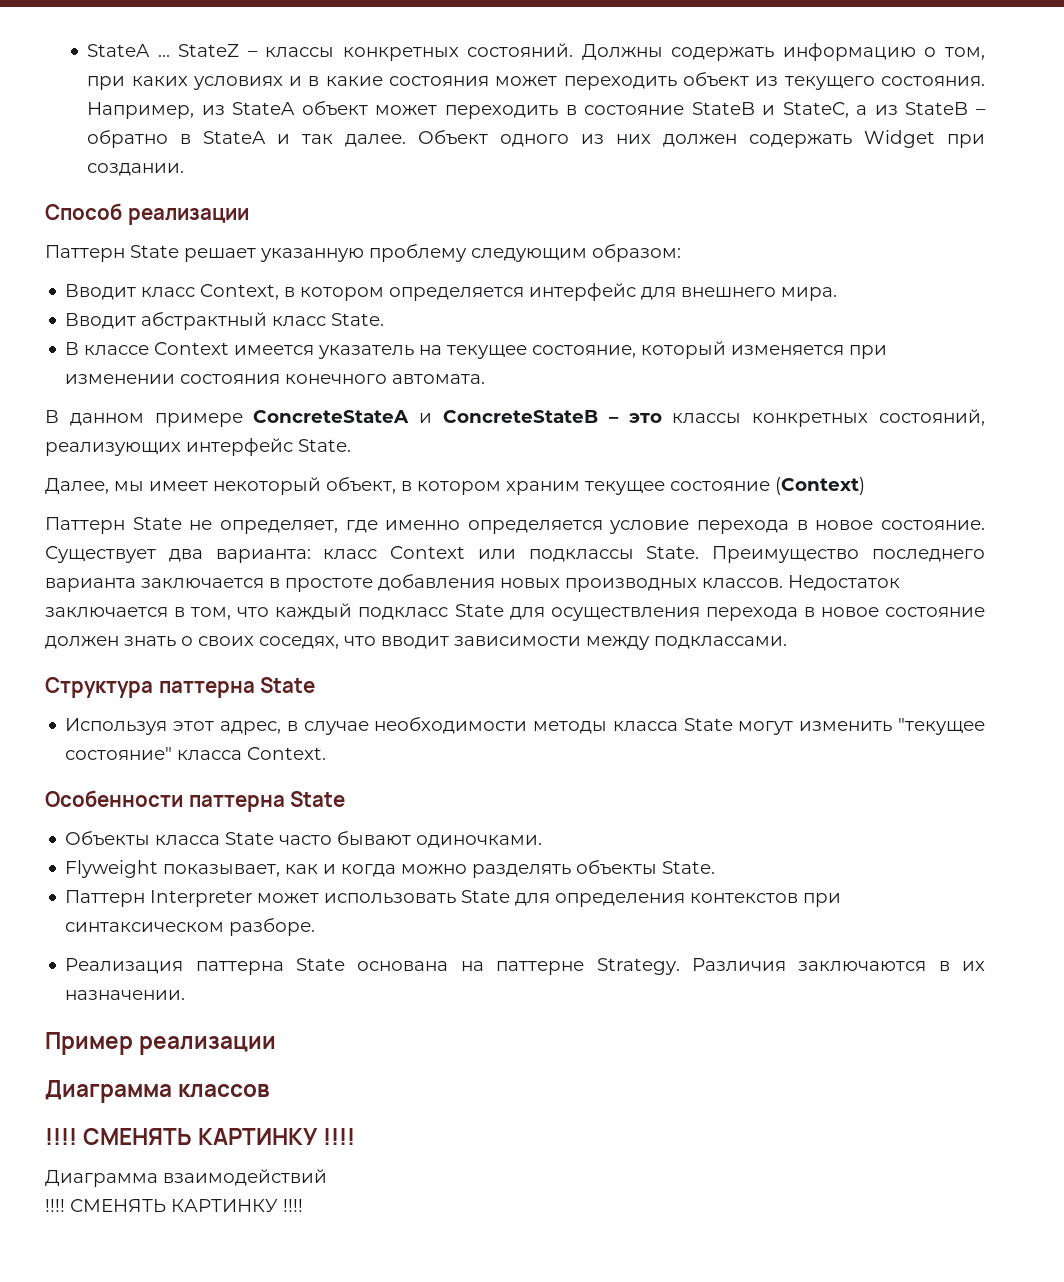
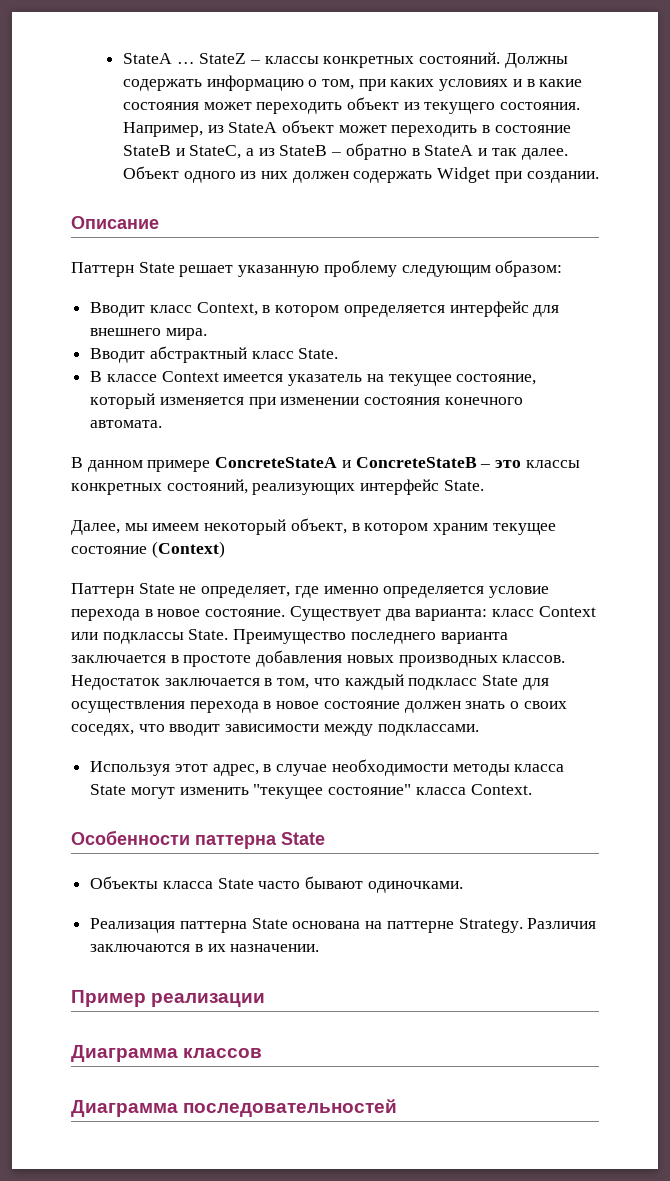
[45,203,249,225] Способ реализации -> [71,216,159,229] Описание
[149,481,208,491] имеет -> [152,523,200,531] имеем
[45,677,316,698] // Структура паттерна State -> (479, 730) none
[65,860,716,878] [65,890,842,907] [65,918,316,936] // Flyweight показывает, как и когда можно разделять объекты State. // Паттерн Interpreter может использовать State для определения контекстов при синтаксическом разборе. -> (463, 887) none
[45,1128,356,1145] [45,1169,327,1187] [45,1199,303,1213] !!!! СМЕНЯТЬ КАРТИНКУ !!!! // Диаграмма взаимодействий // !!!! СМЕНЯТЬ КАРТИНКУ !!!! -> [71,1099,398,1117] Диаграмма последовательностей

